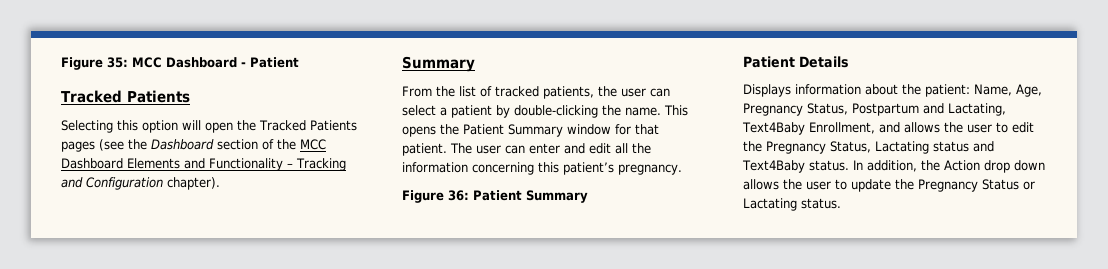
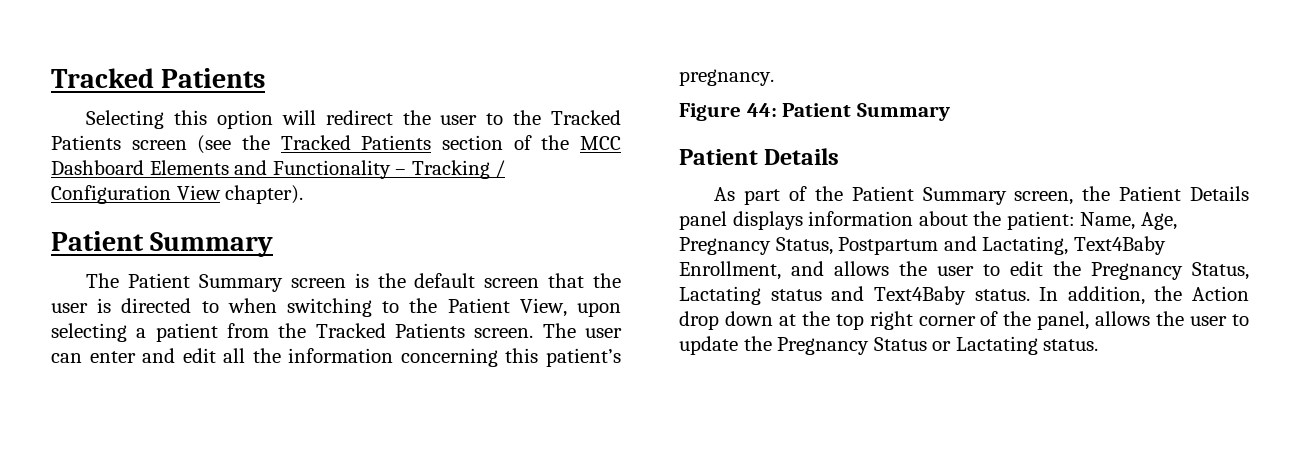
[61,57,299,70] Figure 35: MCC Dashboard - Patient // -> (51, 78) none
[205,120,357,133] [61,141,95,152] open the Tracked Patients pages -> [325,110,621,125] [51,135,187,150] redirect the user to the Tracked Patients screen
[151,139,214,150] Dashboard -> [280,135,432,150] Tracked Patients
[61,177,163,190] and Configuration -> [495,160,506,178] [51,185,221,204] / Configuration View
[402,56,475,72] [402,86,670,99] [402,105,688,118] [402,124,659,137] [402,143,447,156] Summary // From the list of tracked patients, the user can select a patient by double-clicking the name. This opens the Patient Summary window for that patient. -> [51,231,274,257] [86,273,621,292] [51,298,621,317] [51,323,534,342] Patient Summary // The Patient Summary screen is the default screen that the user is directed to when switching to the Patient View, upon selecting a patient from the Tracked Patients screen.
[448,190,469,201] 36: -> [746,103,777,117] 44:
[743,84,791,97] Displays -> [714,186,1249,205] [679,211,803,230] As part of the Patient Summary screen, the Patient Details panel displays
(1045, 165) none -> [778,311,1090,330] at the top right corner of the panel,

